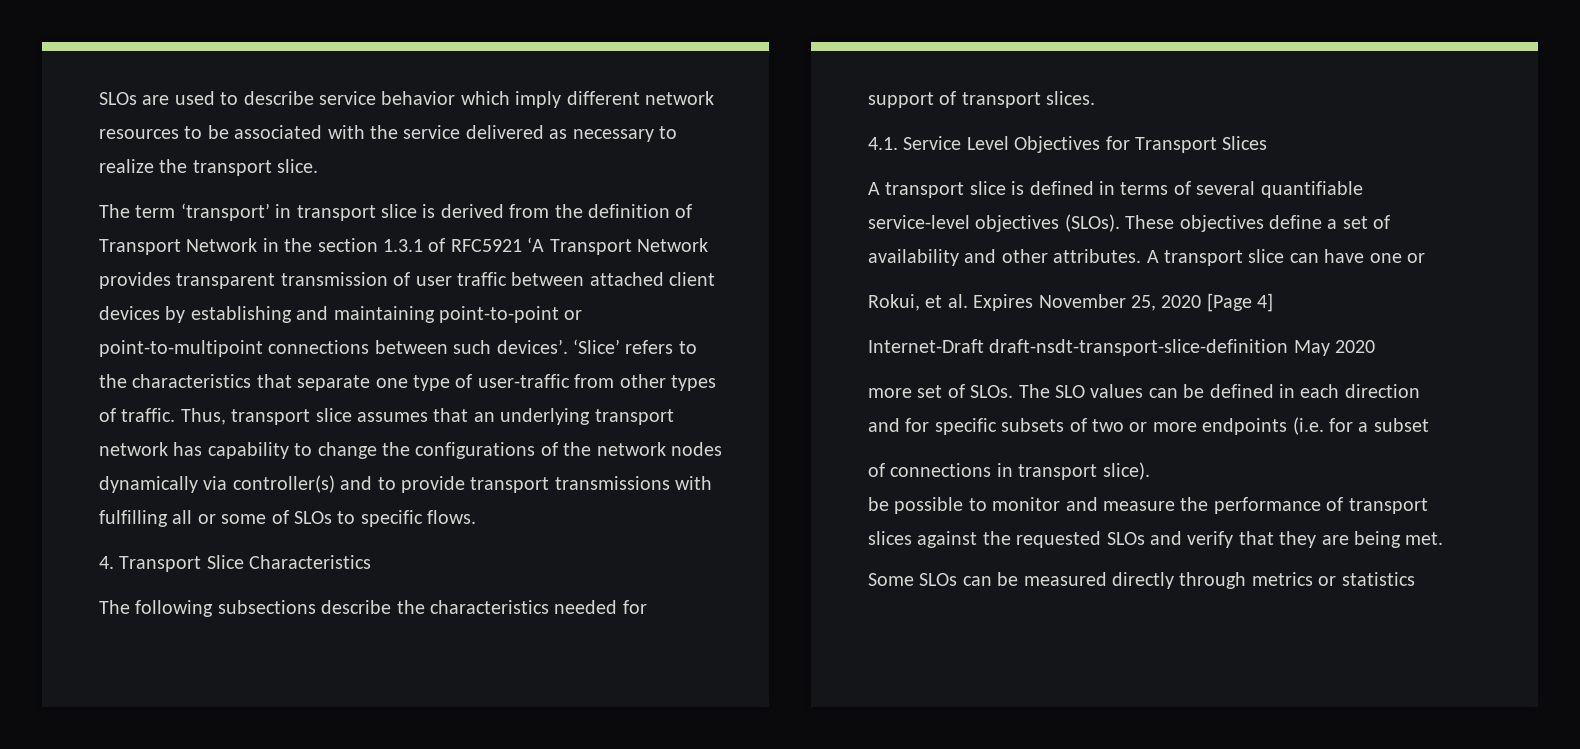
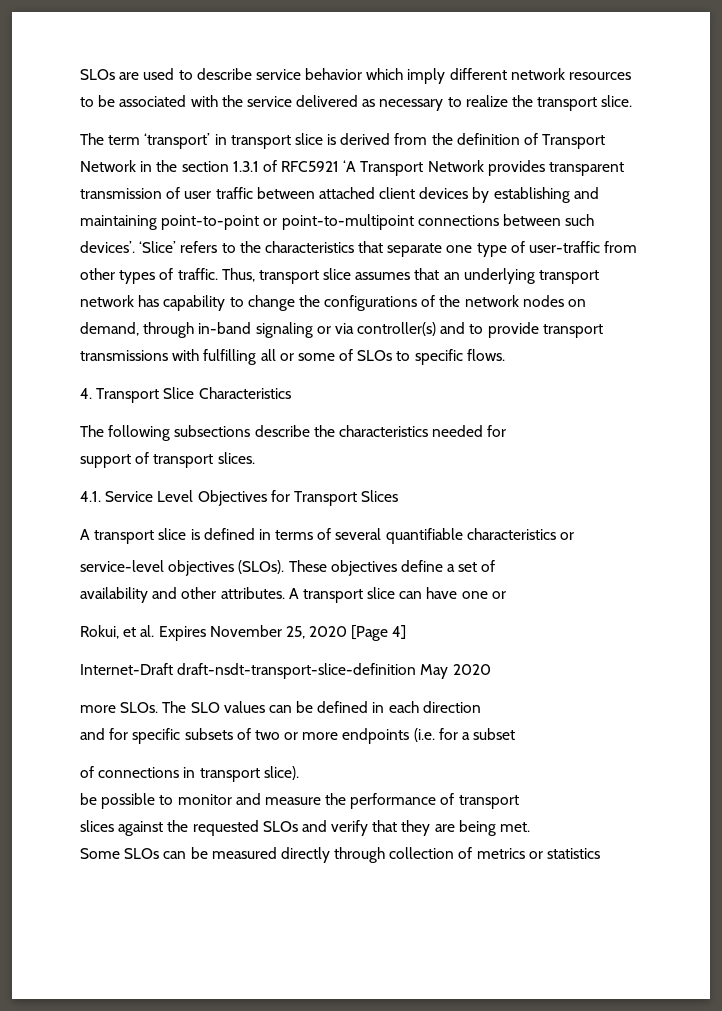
[99,476,198,493] dynamically -> [568,299,587,307] [80,322,331,338] on demand, through in-band signaling or
(1363, 189) none -> [466,528,575,540] characteristics or
[917,384,965,398] set of -> (116, 709) none
(1247, 580) none -> [389,847,473,859] collection of

